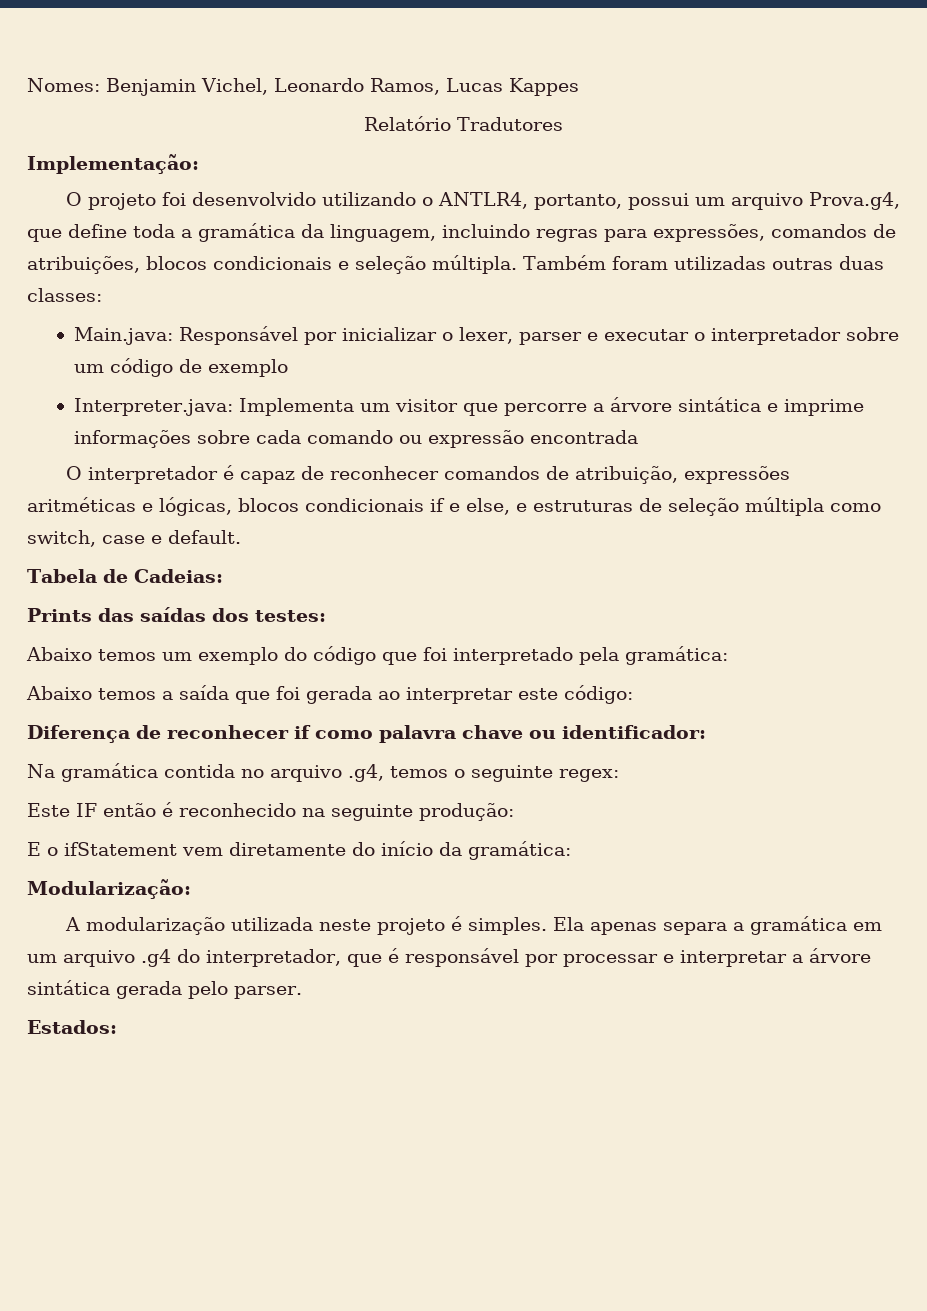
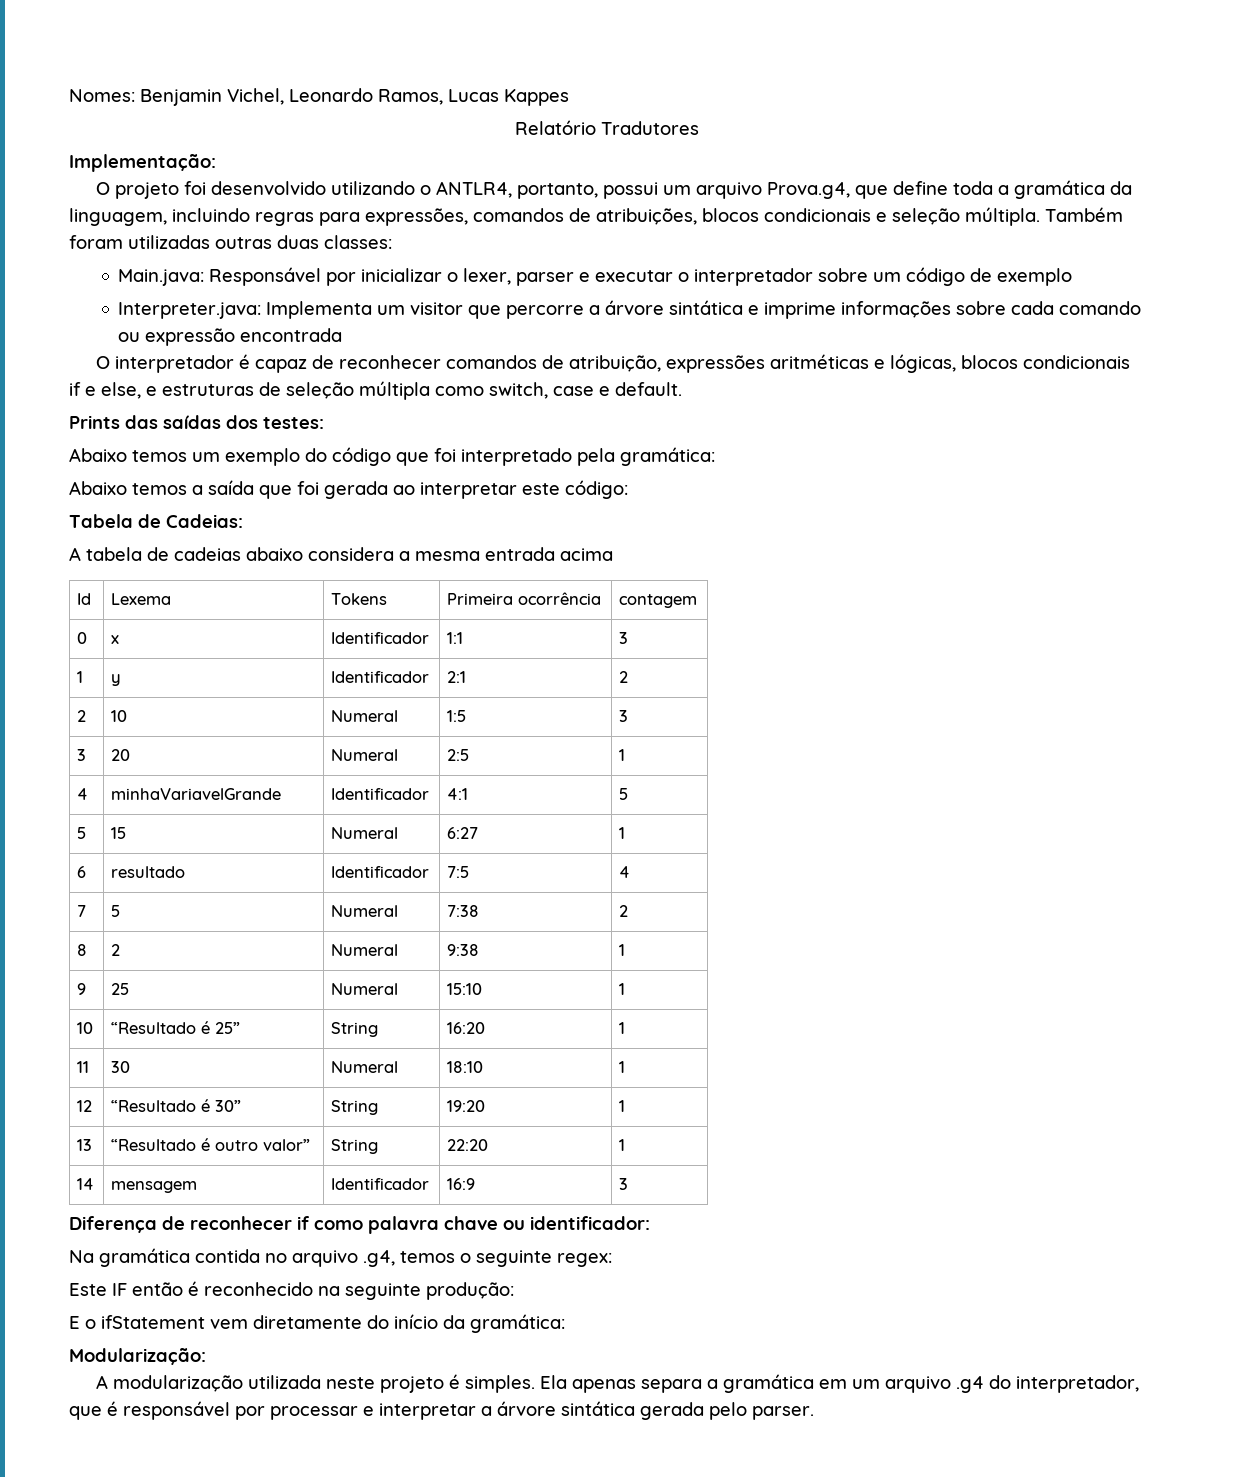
[27,569,223,583] // Tabela de Cadeias: -> (682, 389) none
(633, 694) none -> [69,514,243,528] [69,547,613,561] [77,593,92,605] [111,593,172,605] [331,593,388,605] [447,592,602,605] [619,594,698,608] [77,632,88,644] [111,635,120,644] [331,632,430,644] [447,632,464,644] [619,632,629,644] [77,671,84,683] [111,674,122,686] [331,671,430,683] [447,671,467,683] [619,671,629,683] [77,710,87,722] [111,710,128,722] [331,710,399,722] [447,710,467,722] [619,710,629,722] [77,749,87,761] [111,749,131,761] [331,749,399,761] [447,749,470,761] [619,749,626,761] [77,788,89,800] [111,788,282,800] [331,788,430,800] [447,788,469,800] [619,788,629,800] [77,827,87,839] [111,827,127,839] [331,827,399,839] [447,827,479,839] [619,827,626,839] [77,866,87,878] [111,866,186,878] [331,866,430,878] [447,866,470,878] [619,866,631,878] [77,905,87,917] [111,905,121,917] [331,905,399,917] [447,905,480,917] [619,905,629,917] [77,944,88,956] [111,944,121,956] [331,944,399,956] [447,944,480,956] [619,944,626,956] [77,983,87,995] [111,983,130,995] [331,983,399,995] [447,983,483,995] [619,983,626,995] [77,1022,94,1034] [111,1021,241,1034] [331,1022,379,1037] [447,1022,486,1034] [619,1022,626,1034] [77,1061,90,1073] [111,1061,131,1073] [331,1061,399,1073] [447,1061,484,1073] [619,1061,626,1073] [77,1100,93,1112] [111,1099,242,1112] [331,1100,379,1115] [447,1100,486,1112] [619,1100,626,1112] [77,1139,93,1151] [111,1138,311,1151] [331,1139,379,1154] [447,1139,489,1151] [619,1139,626,1151] [77,1178,95,1190] [111,1181,198,1193] [331,1178,430,1190] [447,1178,476,1190] [619,1178,629,1190] // Tabela de Cadeias: // A tabela de cadeias abaixo considera a mesma entrada acima // Id | Lexema | Tokens | Primeira ocorrência | contagem // 0 | x | Identificador | 1:1 | 3 // 1 | y | Identificador | 2:1 | 2 // 2 | 10 | Numeral | 1:5 | 3 // 3 | 20 | Numeral | 2:5 | 1 // 4 | minhaVariavelGrande | Identificador | 4:1 | 5 // 5 | 15 | Numeral | 6:27 | 1 // 6 | resultado | Identificador | 7:5 | 4 // 7 | 5 | Numeral | 7:38 | 2 // 8 | 2 | Numeral | 9:38 | 1 // 9 | 25 | Numeral | 15:10 | 1 // 10 | “Resultado é 25” | String | 16:20 | 1 // 11 | 30 | Numeral | 18:10 | 1 // 12 | “Resultado é 30” | String | 19:20 | 1 // 13 | “Resultado é outro valor” | String | 22:20 | 1 // 14 | mensagem | Identificador | 16:9 | 3
[27,1020,117,1034] // Estados: -> (814, 1413) none

